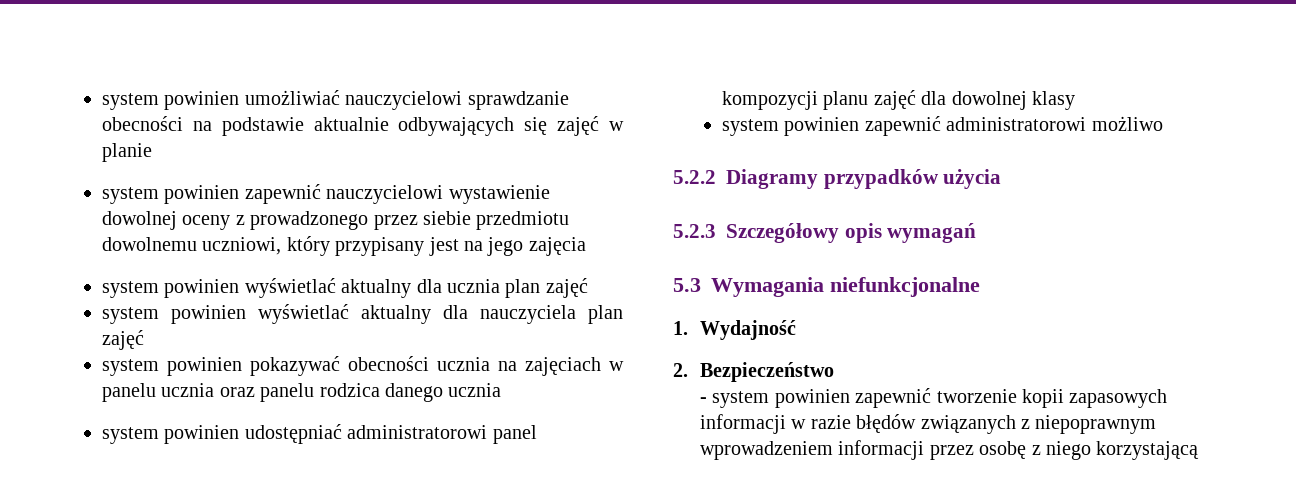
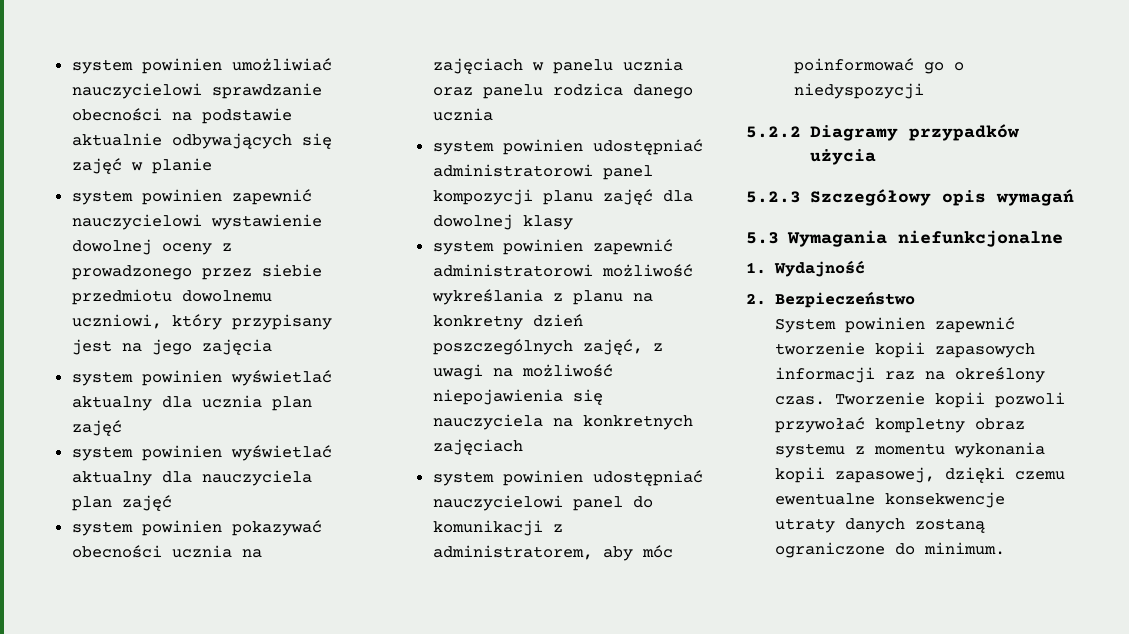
[1091,116,1163,131] możliwo -> [601,264,693,277] [431,289,653,305] [432,314,583,330] [432,339,663,355] [432,364,613,380] [432,389,603,405] [432,414,693,430] [432,439,523,455] [432,470,703,486] [432,495,653,511] [432,520,563,536] [432,545,673,561] [793,58,964,74] [793,83,924,99] możliwość wykreślania z planu na konkretny dzień poszczególnych zajęć, z uwagi na możliwość niepojawienia się nauczyciela na konkretnych zajęciach // system powinien udostępniać nauczycielowi panel do komunikacji z administratorem, aby móc poinformować go o niedyspozycji
[699,391,770,408] - system -> [775,318,837,333] System
[791,414,1157,434] [699,440,1200,460] w razie błędów związanych z niepoprawnym wprowadzeniem informacji przez osobę z niego korzystającą -> [885,367,1046,383] [775,392,1066,408] [775,417,1026,433] [775,442,1046,458] [775,467,1066,483] [775,492,1006,508] [775,518,986,533] [775,542,1006,558] raz na określony czas. Tworzenie kopii pozwoli przywołać kompletny obraz systemu z momentu wykonania kopii zapasowej, dzięki czemu ewentualne konsekwencje utraty danych zostaną ograniczone do minimum.

